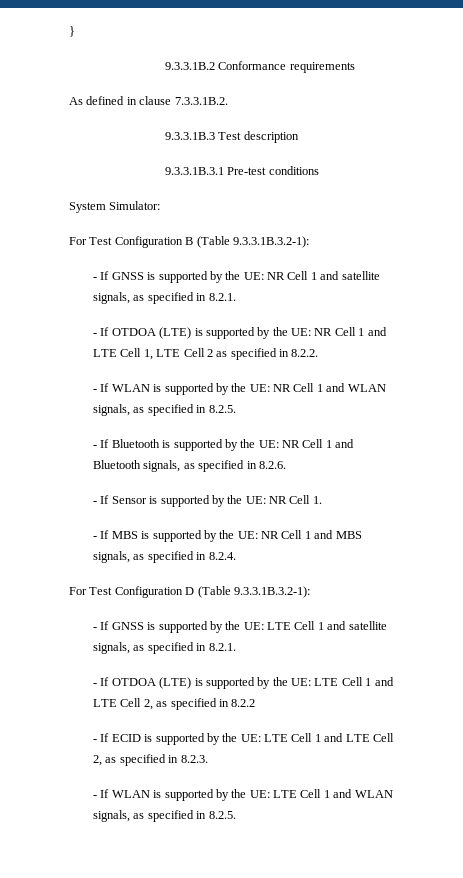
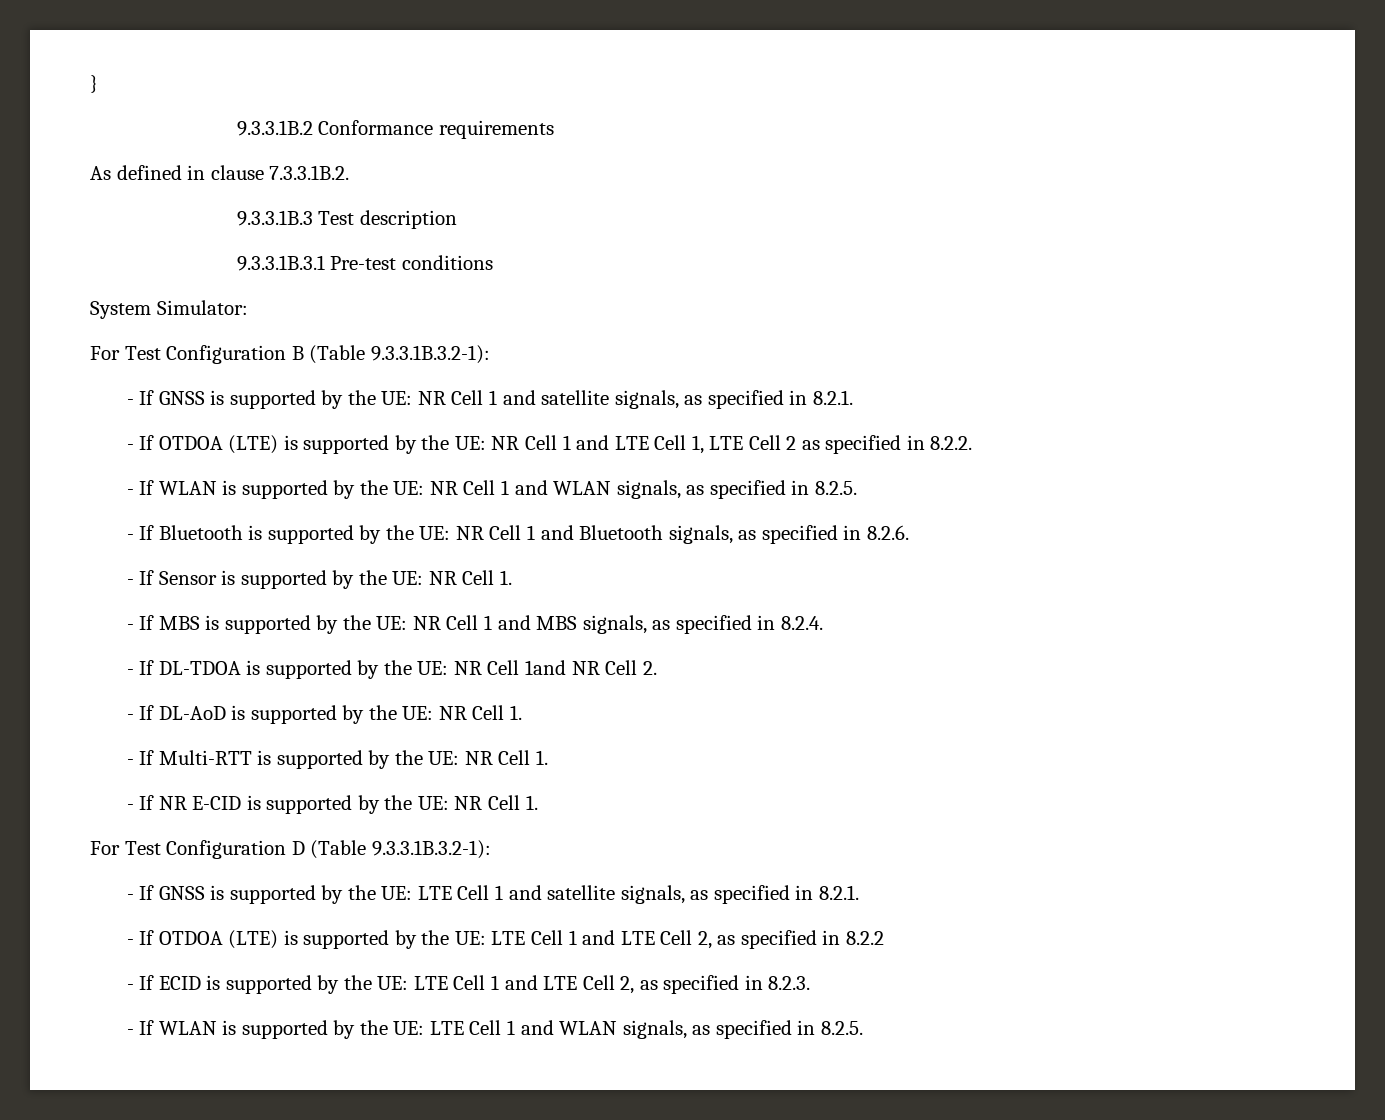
(236, 556) none -> [126,660,657,679] [126,705,522,724] [126,750,548,769] [126,795,538,814] // - If DL-TDOA is supported by the UE: NR Cell 1and NR Cell 2. // - If DL-AoD is supported by the UE: NR Cell 1. // - If Multi-RTT is supported by the UE: NR Cell 1. // - If NR E-CID is supported by the UE: NR Cell 1.

